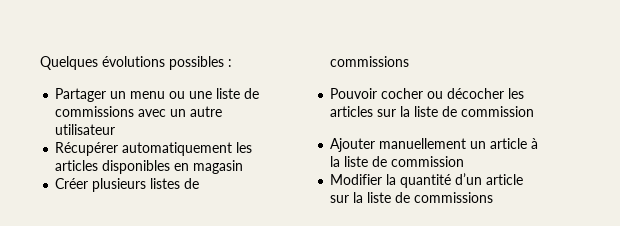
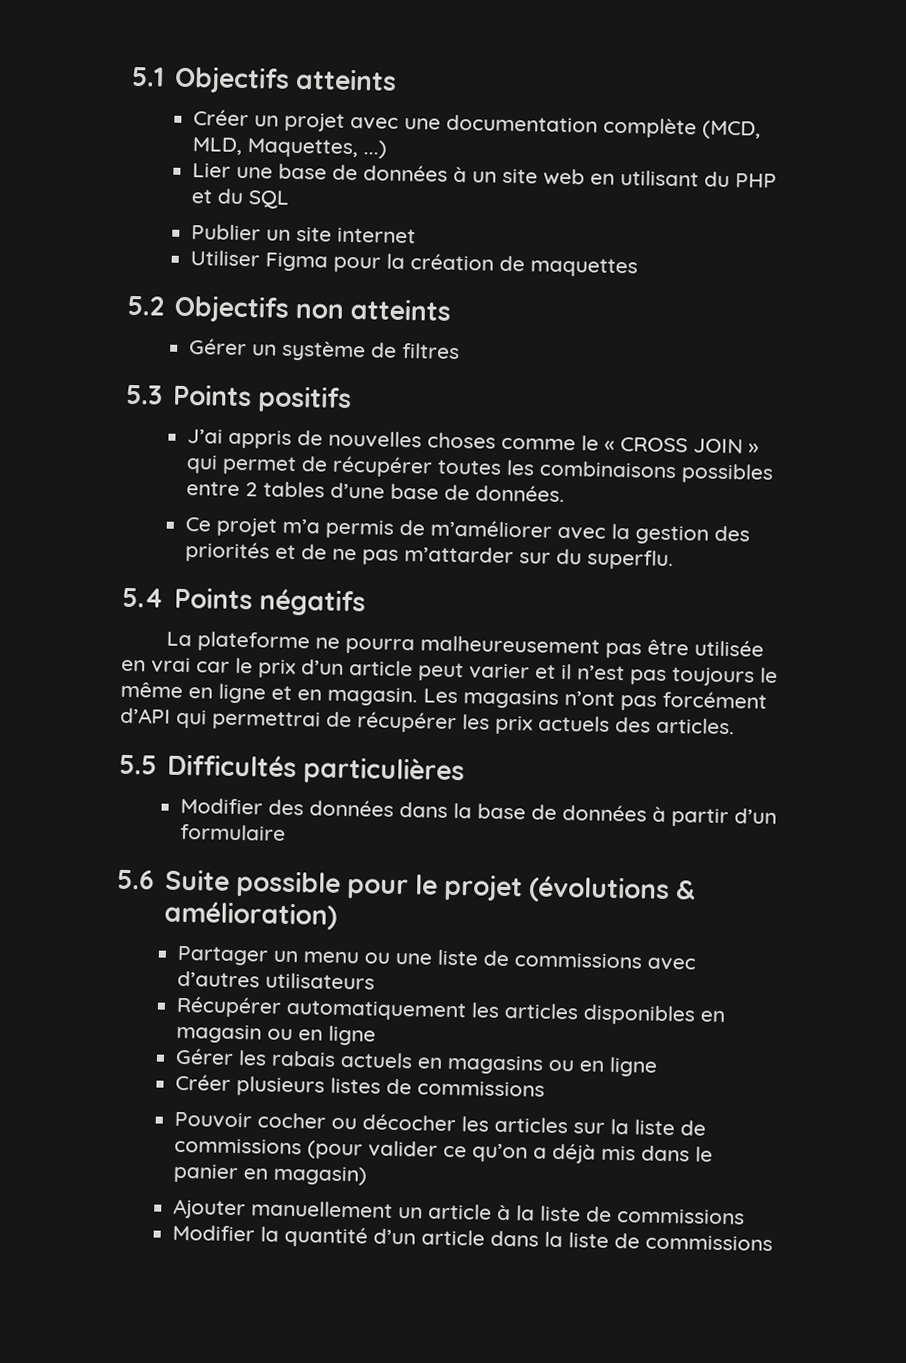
[39,56,232,70] Quelques évolutions possibles : -> [131,65,397,94] [192,109,761,140] [191,137,387,159] [191,163,777,188] [190,188,290,209] [190,224,416,244] [189,250,638,278] [127,294,452,323] [188,338,460,362] [126,383,352,414] [186,429,759,454] [185,455,774,484] [185,481,565,503] [184,517,750,545] [184,541,674,571] [122,586,366,617] [165,631,764,659] [121,657,778,687] [120,681,767,711] [120,707,735,735] [119,753,465,786] [179,797,777,828] [179,823,286,841] [117,868,697,905] [163,900,337,930] 5.1 Objectifs atteints // Créer un projet avec une documentation complète (MCD, MLD, Maquettes, ...) // Lier une base de données à un site web en utilisant du PHP et du SQL // Publier un site internet // Utiliser Figma pour la création de maquettes // 5.2 Objectifs non atteints // Gérer un système de filtres // 5.3 Points positifs // J’ai appris de nouvelles choses comme le « CROSS JOIN » qui permet de récupérer toutes les combinaisons possibles entre 2 tables d’une base de données. // Ce projet m’a permis de m’améliorer avec la gestion des priorités et de ne pas m’attarder sur du superflu. // 5.4 Points négatifs // La plateforme ne pourra malheureusement pas être utilisée en vrai car le prix d’un article peut varier et il n’est pas toujours le même en ligne et en magasin. Les magasins n’ont pas forcément d’API qui permettrai de récupérer les prix actuels des articles. // 5.5 Difficultés particulières // Modifier des données dans la base de données à partir d’un formulaire // 5.6 Suite possible pour le projet (évolutions & amélioration)
[170,106,223,117] [55,124,116,135] un autre utilisateur -> [176,970,375,990] d’autres utilisateurs
(244, 167) none -> [266,1025,376,1046] [174,1047,658,1077] ou en ligne // Gérer les rabais actuels en magasins ou en ligne
[461,106,535,117] commission -> [173,1137,713,1164] [172,1163,367,1186] commissions (pour valider ce qu’on a déjà mis dans le panier en magasin)
[391,156,465,167] commission -> [616,1208,745,1225] commissions
[330,195,350,203] sur -> [489,1230,539,1247] dans

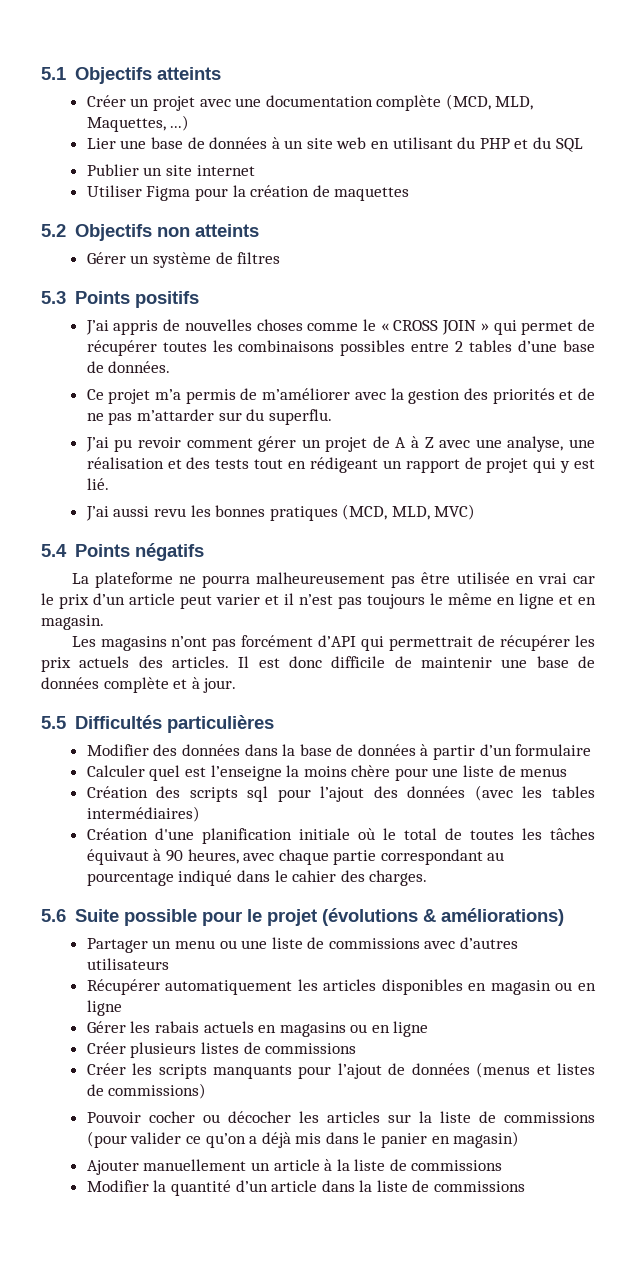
(674, 560) none -> [85,436,595,452] [86,457,595,473] [86,478,109,490] [85,504,476,521] // J’ai pu revoir comment gérer un projet de A à Z avec une analyse, une réalisation et des tests tout en rédigeant un rapport de projet qui y est lié. // J’ai aussi revu les bonnes pratiques (MCD, MLD, MVC)
(418, 696) none -> (104, 622) //
[212,710,321,731] permettrai -> [389,636,474,651] permettrait
(735, 726) none -> [238,656,595,668] [41,677,237,693] Il est donc difficile de maintenir une base de données complète et à jour.
(286, 832) none -> [86,765,568,781] [86,785,595,802] [86,806,200,822] [86,828,595,844] [86,849,505,865] [86,870,428,886] // Calculer quel est l’enseigne la moins chère pour une liste de menus // Création des scripts sql pour l’ajout des données (avec les tables intermédiaires) // Création d'une planification initiale où le total de toutes les tâches équivaut à 90 heures, avec chaque partie correspondant au pourcentage indiqué dans le cahier des charges.
[163,900,337,930] amélioration) -> [440,908,564,926] améliorations)
(545, 1088) none -> [86,1062,595,1079] [86,1083,207,1099] // Créer les scripts manquants pour l’ajout de données (menus et listes de commissions)

